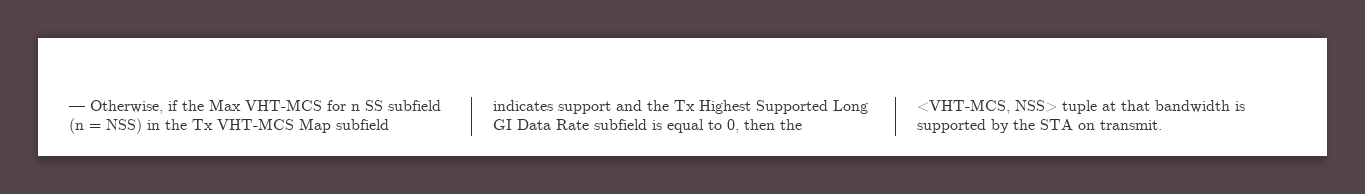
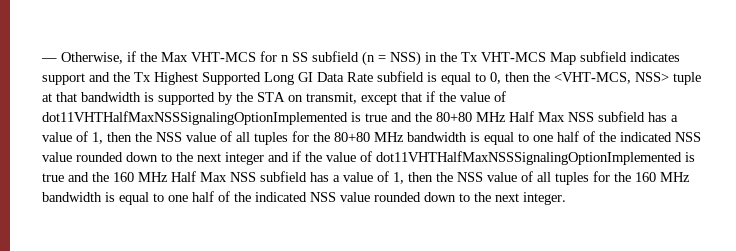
[1100,120,1162,130] transmit. -> [306,91,506,105] [42,111,678,125] [42,131,701,145] [42,151,695,165] [42,171,690,185] [42,191,566,205] transmit, except that if the value of dot11VHTHalfMaxNSSSignalingOptionImplemented is true and the 80+80 MHz Half Max NSS subfield has a value of 1, then the NSS value of all tuples for the 80+80 MHz bandwidth is equal to one half of the indicated NSS value rounded down to the next integer and if the value of dot11VHTHalfMaxNSSSignalingOptionImplemented is true and the 160 MHz Half Max NSS subfield has a value of 1, then the NSS value of all tuples for the 160 MHz bandwidth is equal to one half of the indicated NSS value rounded down to the next integer.

